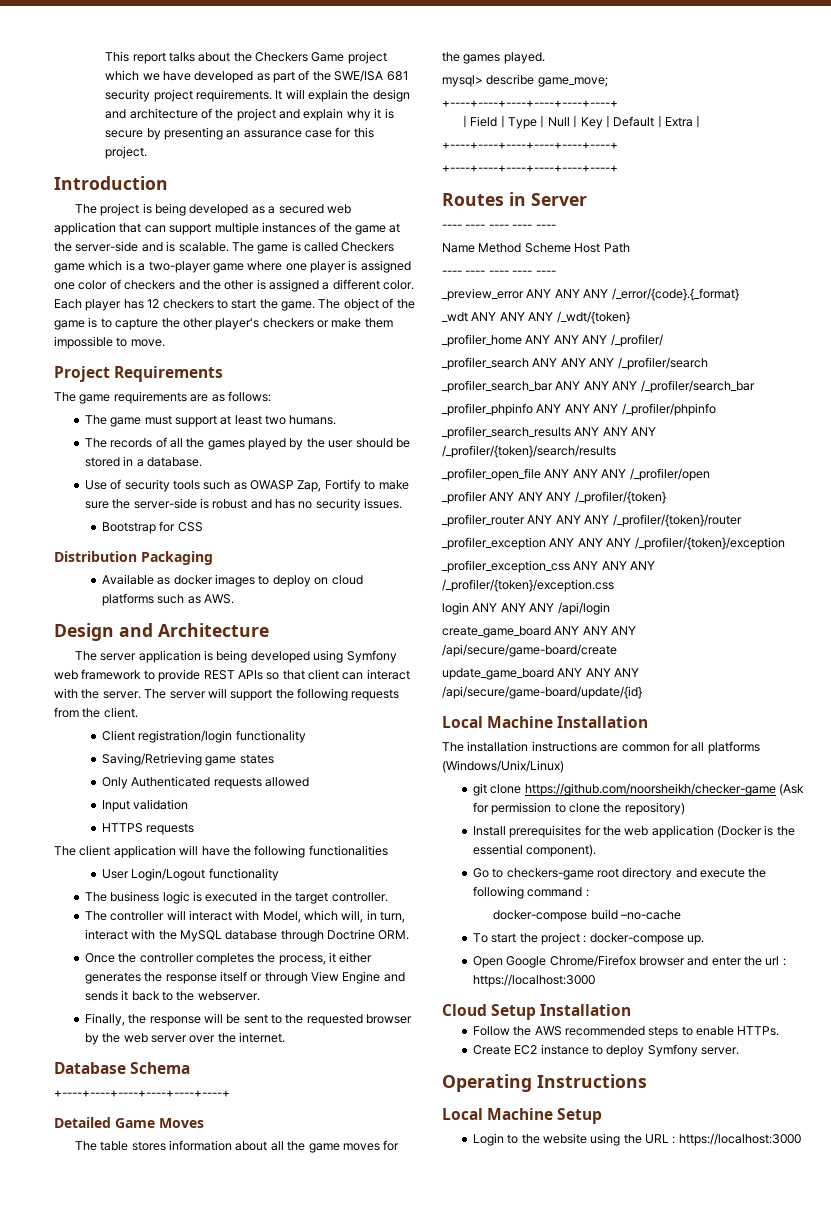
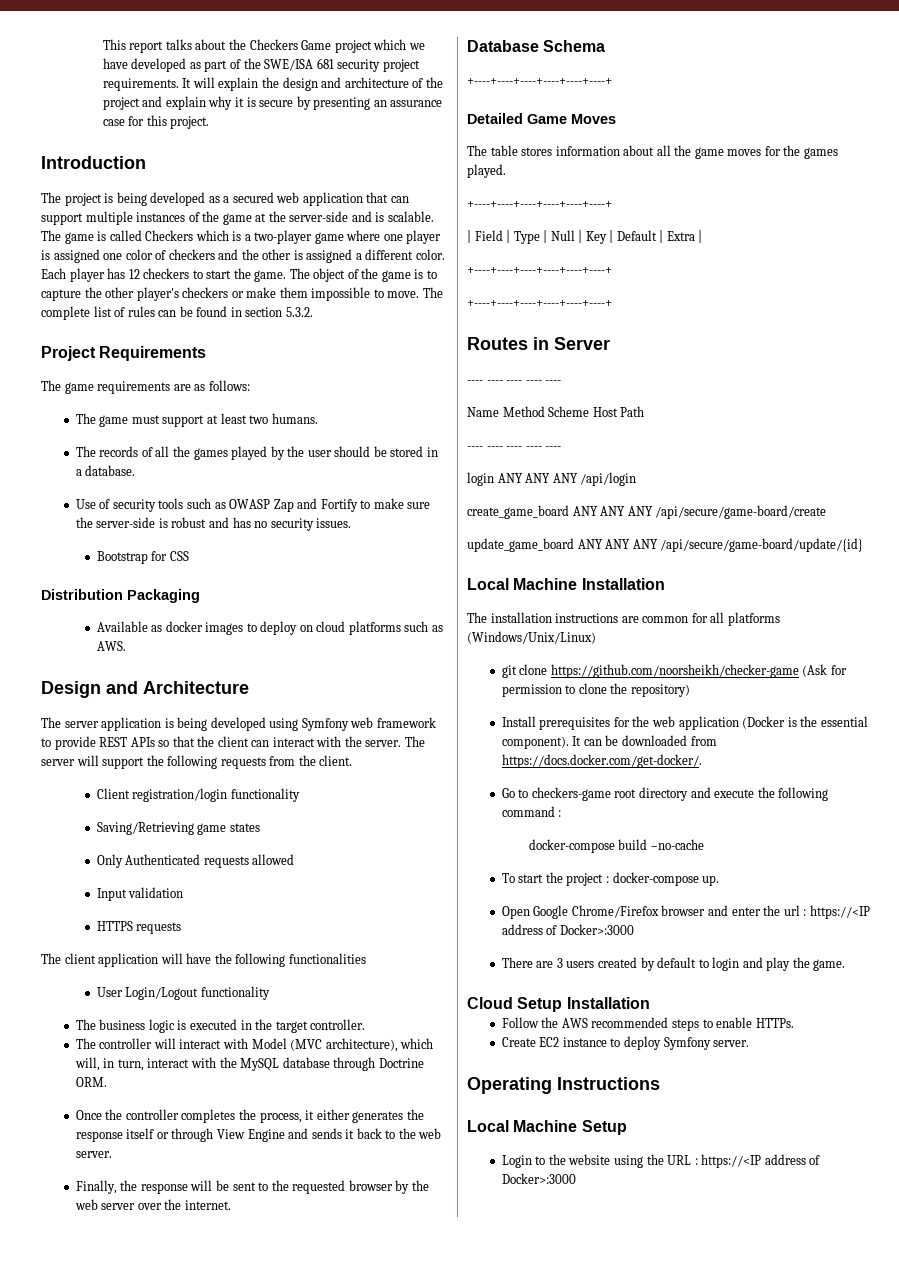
[54,263,85,273] game -> (194, 235) none
(165, 343) none -> [422,287,443,298] [41,306,313,320] The complete list of rules can be found in section 5.3.2.
[297,480,322,492] Zap, -> [273,498,318,512] Zap and
(305, 675) none -> [197,736,215,747] the
[262,911,301,923] Model, -> [251,1038,398,1052] Model (MVC architecture),
[197,991,260,1001] webserver. -> [418,1128,442,1139] [75,1151,112,1158] web server.
[442,74,608,87] // mysql> describe game_move; -> (506, 171) none
[441,288,739,301] [441,311,630,324] [441,334,663,347] [441,357,708,370] [441,380,755,393] [441,403,716,416] [441,426,657,439] [442,445,616,458] [441,468,710,481] [441,491,666,504] [441,514,742,527] [441,537,785,550] [441,560,656,573] [442,579,614,592] // _preview_error ANY ANY ANY /_error/{code}.{_format} // _wdt ANY ANY ANY /_wdt/{token} // _profiler_home ANY ANY ANY /_profiler/ // _profiler_search ANY ANY ANY /_profiler/search // _profiler_search_bar ANY ANY ANY /_profiler/search_bar // _profiler_phpinfo ANY ANY ANY /_profiler/phpinfo // _profiler_search_results ANY ANY ANY /_profiler/{token}/search/results // _profiler_open_file ANY ANY ANY /_profiler/open // _profiler ANY ANY ANY /_profiler/{token} // _profiler_router ANY ANY ANY /_profiler/{token}/router // _profiler_exception ANY ANY ANY /_profiler/{token}/exception // _profiler_exception_css ANY ANY ANY /_profiler/{token}/exception.css -> (562, 448) none
(597, 850) none -> [572,735,717,746] [501,754,702,768] It can be downloaded from https://docs.docker.com/get-docker/.
[472,974,595,987] https://localhost:3000 -> [809,905,870,919] [501,924,634,935] [501,957,846,971] https://<IP address of Docker>:3000 // There are 3 users created by default to login and play the game.
[678,1133,801,1146] https://localhost:3000 -> [701,1154,821,1168] [501,1173,576,1184] https://<IP address of Docker>:3000

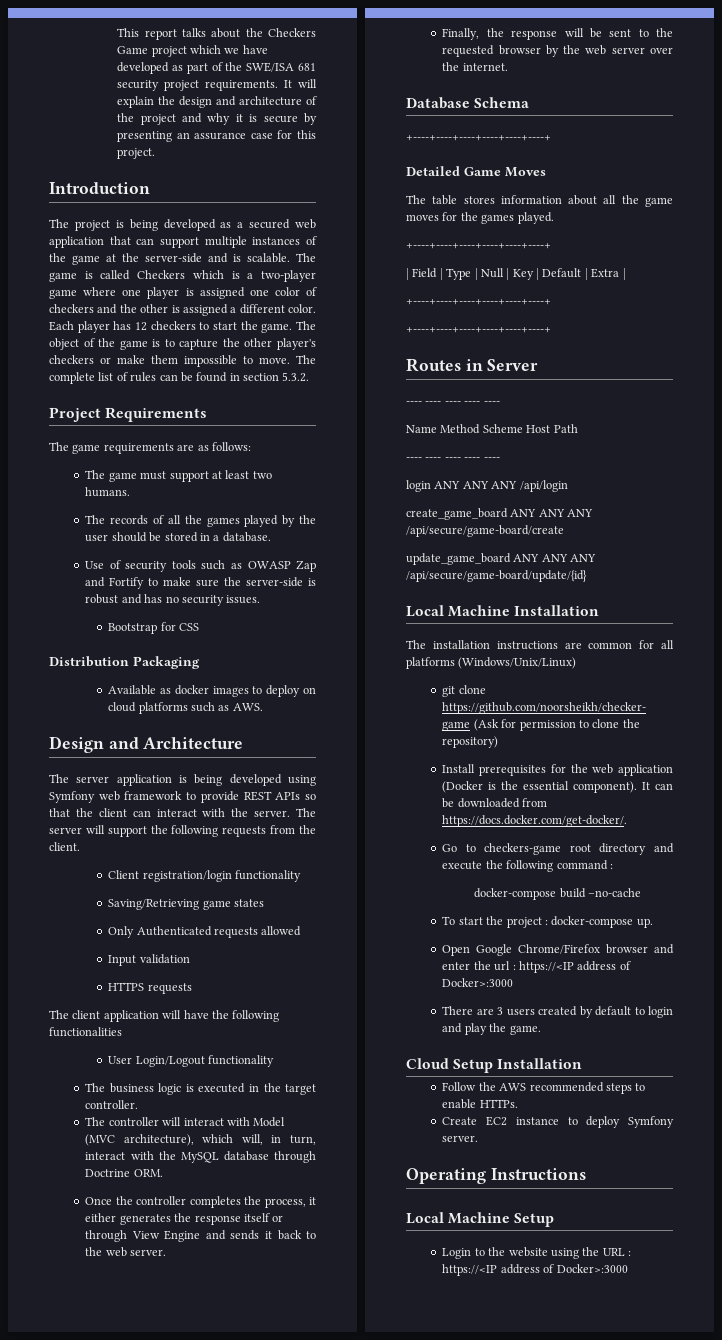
[165,96,206,110] explain -> (202, 118) none

